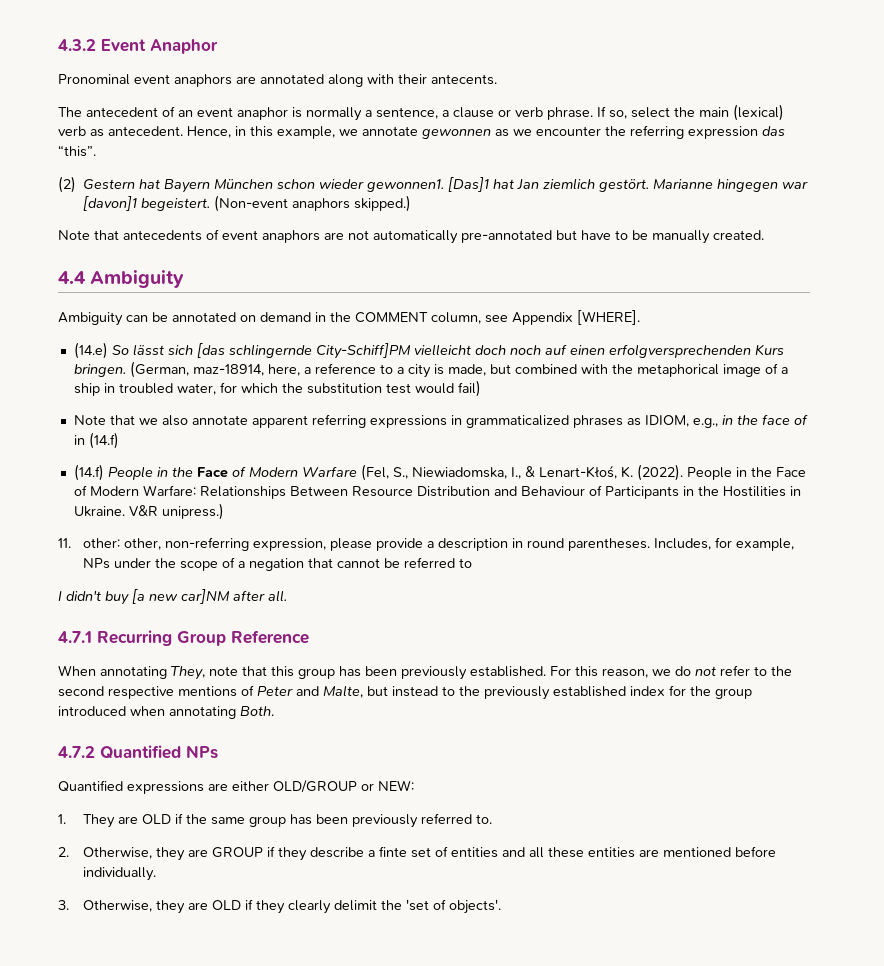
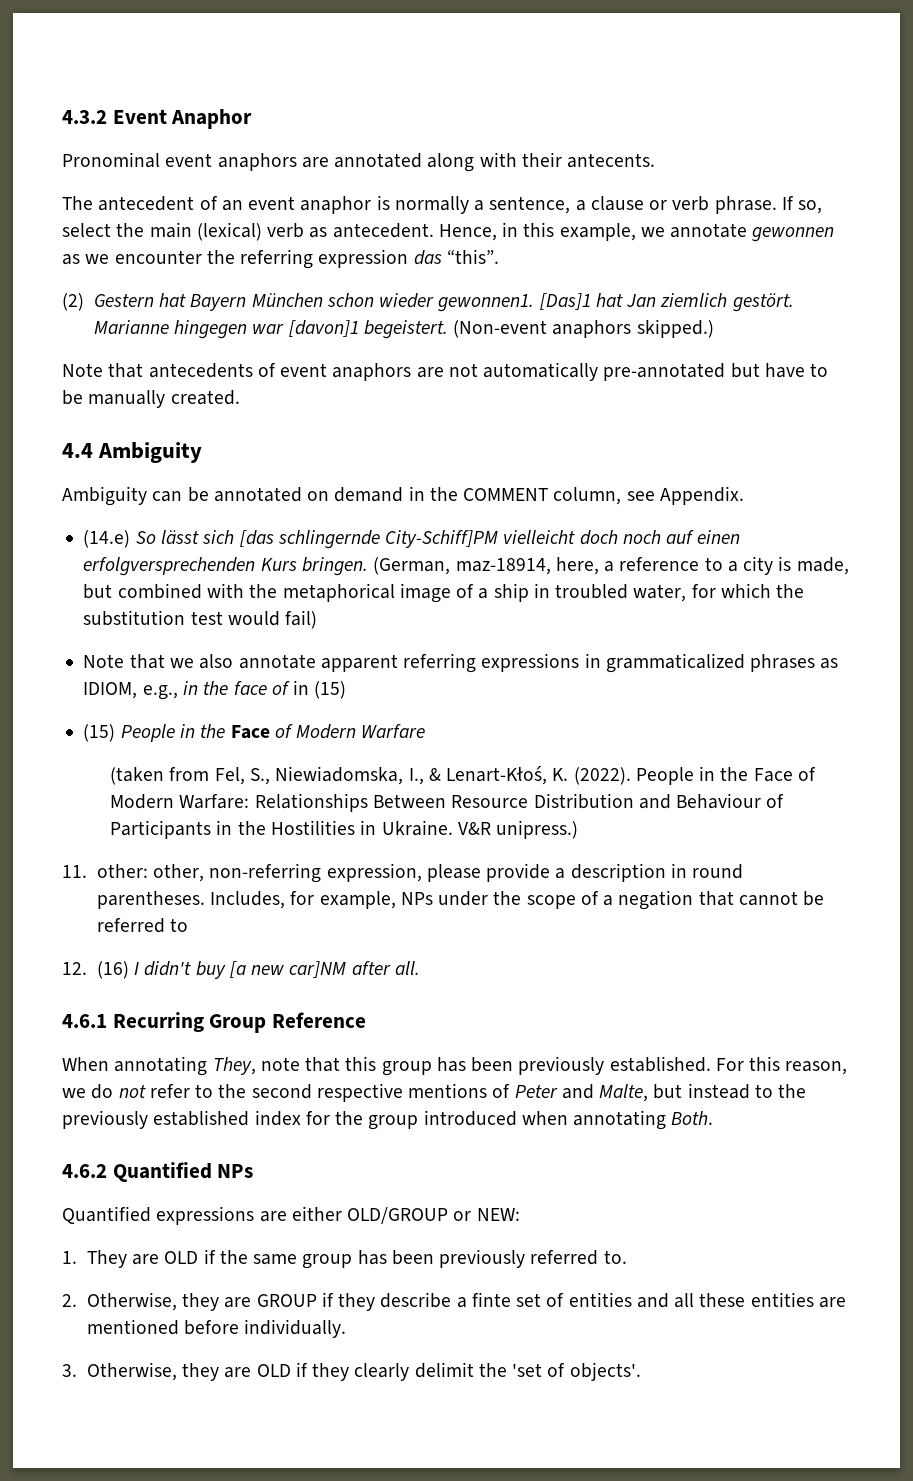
[512,310,640,325] Appendix [WHERE]. -> [659,486,744,505] Appendix.
[88,432,119,449] [73,464,104,481] (14.f) // (14.f) -> [314,681,347,699] [83,724,116,742] (15) // (15)
[360,464,389,481] (Fel, -> [110,767,245,785] // (taken from Fel,
(472, 563) none -> [62,961,129,979] 12. (16)
[58,631,92,643] 4.7.1 -> [62,1014,107,1028] 4.6.1
[58,746,95,758] 4.7.2 -> [62,1164,107,1178] 4.6.2

